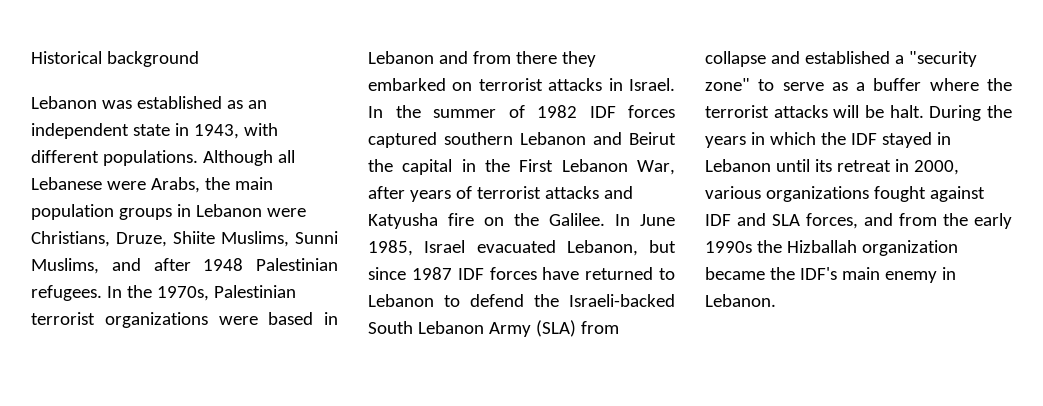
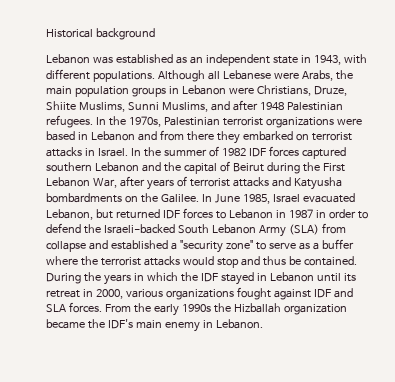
[629,132,676,145] Beirut -> (161, 167) none
[461,159,476,172] in -> [219,161,300,174] of Beirut during
[448,213,474,226] fire -> [46,193,122,203] bombardments
[368,267,675,280] [368,294,434,307] since 1987 IDF forces have returned to Lebanon -> [115,208,356,219] returned IDF forces to Lebanon in 1987 in order
[833,105,924,118] will be halt. -> [182,256,357,268] would stop and thus be contained.
[806,213,937,229] forces, and from -> [68,302,131,313] forces. From

